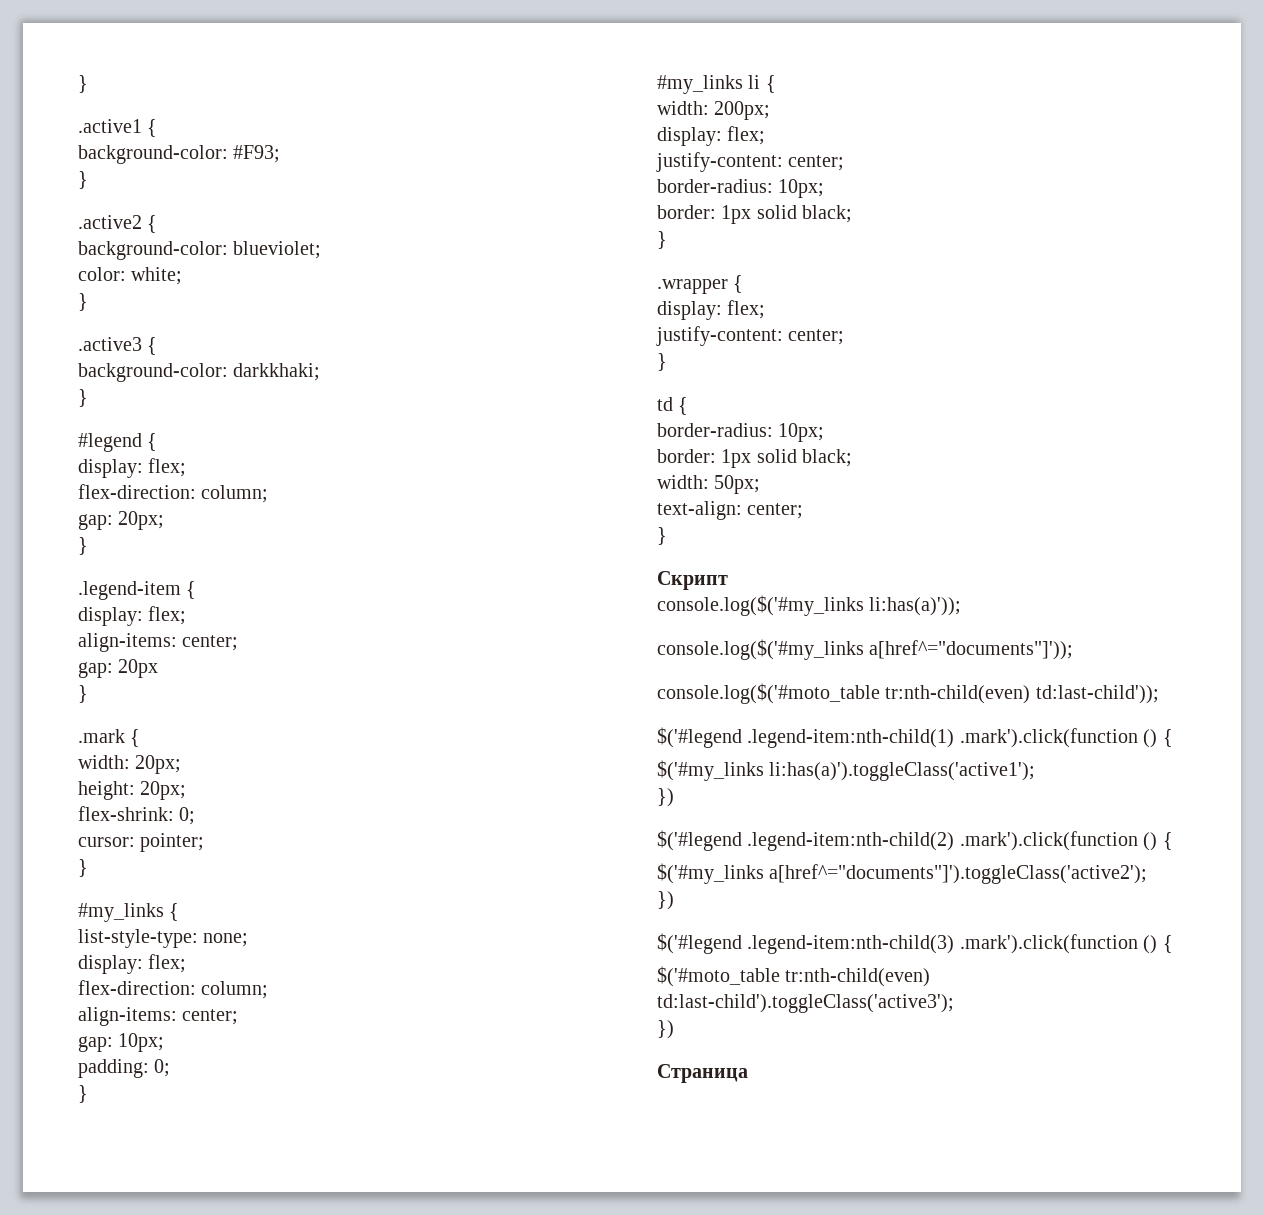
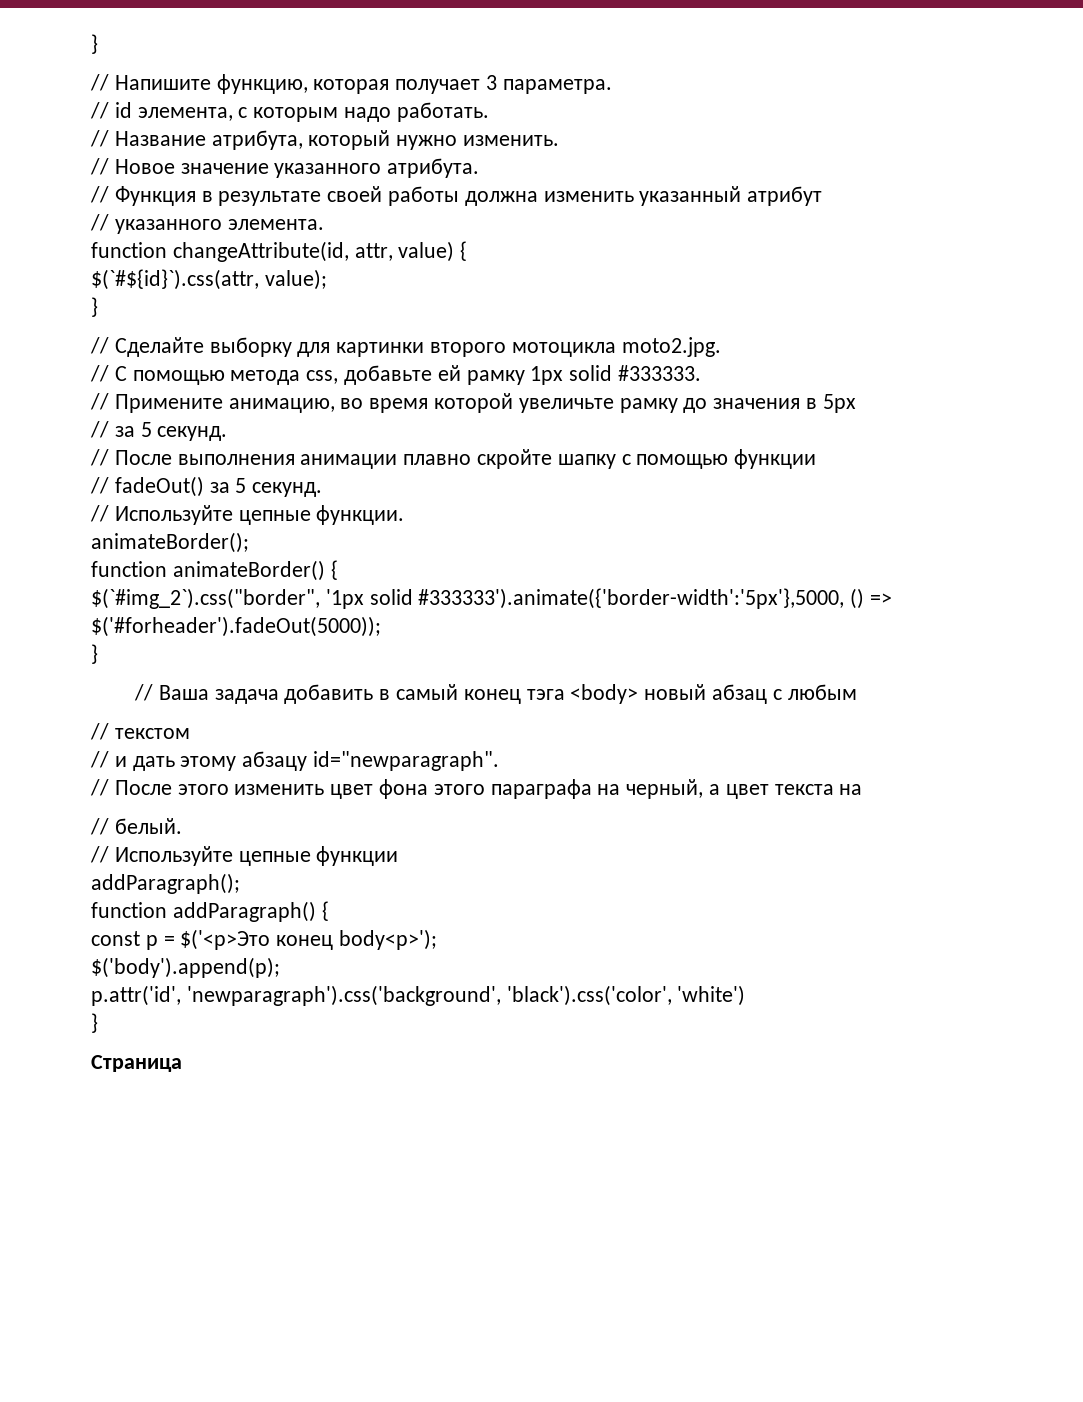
[78,75,88,93] [78,119,158,137] [78,145,281,164] [78,171,88,189] [78,215,158,233] [78,241,322,260] [78,267,183,285] [78,293,88,311] [78,337,158,355] [78,363,321,382] [78,389,88,407] [78,433,158,452] [78,458,187,478] [78,484,269,503] [78,511,165,530] [78,537,88,555] [78,581,197,600] [78,606,187,626] [78,633,239,652] [78,659,159,678] [78,685,88,703] [78,729,141,747] [78,755,182,774] [78,781,187,800] [78,806,196,825] [78,833,205,852] [78,859,88,877] [78,903,180,922] [78,929,249,948] [78,954,187,974] [78,980,269,999] [78,1007,239,1026] [78,1033,165,1052] [78,1059,171,1078] [78,1085,88,1103] [657,75,776,94] [657,101,771,120] [657,126,766,146] [656,152,845,172] [657,179,825,198] [657,205,853,224] [657,231,667,249] [657,275,744,294] [657,300,766,320] [656,326,845,346] [657,353,667,371] [657,397,689,415] [657,423,825,442] [657,449,853,468] [657,475,761,494] [657,501,804,520] [657,527,667,545] [657,571,728,590] [657,595,962,616] [657,639,1074,660] [657,683,1159,704] [657,727,1173,748] [657,760,1036,781] [657,788,674,807] [657,830,1173,851] [657,863,1148,884] [657,891,674,910] [657,933,1173,954] [657,966,931,987] [657,994,954,1013] [657,1020,674,1039] } // .active1 { // background-color: #F93; // } // .active2 { // background-color: blueviolet; // color: white; // } // .active3 { // background-color: darkkhaki; // } // #legend { // display: flex; // flex-direction: column; // gap: 20px; // } // .legend-item { // display: flex; // align-items: center; // gap: 20px // } // .mark { // width: 20px; // height: 20px; // flex-shrink: 0; // cursor: pointer; // } // #my_links { // list-style-type: none; // display: flex; // flex-direction: column; // align-items: center; // gap: 10px; // padding: 0; // } // #my_links li { // width: 200px; // display: flex; // justify-content: center; // border-radius: 10px; // border: 1px solid black; // } // .wrapper { // display: flex; // justify-content: center; // } // td { // border-radius: 10px; // border: 1px solid black; // width: 50px; // text-align: center; // } // Скрипт // console.log($('#my_links li:has(a)')); // console.log($('#my_links a[href^="documents"]')); // console.log($('#moto_table tr:nth-child(even) td:last-child')); // $('#legend .legend-item:nth-child(1) .mark').click(function () { // $('#my_links li:has(a)').toggleClass('active1'); // }) // $('#legend .legend-item:nth-child(2) .mark').click(function () { // $('#my_links a[href^="documents"]').toggleClass('active2'); // }) // $('#legend .legend-item:nth-child(3) .mark').click(function () { // $('#moto_table tr:nth-child(even) td:last-child').toggleClass('active3'); // }) -> [91,34,98,54] [90,74,612,94] [90,102,489,122] [90,130,560,150] [90,158,480,178] [90,186,823,206] [90,214,324,234] [91,241,468,262] [91,269,327,290] [91,297,98,317] [90,337,721,357] [90,365,702,385] [90,393,856,413] [90,421,228,441] [90,449,817,469] [90,476,323,497] [90,505,405,525] [91,532,249,553] [91,560,338,581] [91,588,893,609] [91,616,381,637] [91,644,98,664] [133,684,857,704] [90,723,190,740] [90,751,500,771] [90,779,863,799] [90,818,182,835] [90,846,399,866] [91,873,240,894] [91,901,329,922] [91,929,438,950] [91,957,280,978] [91,985,746,1006] [91,1013,98,1033] } // // Напишите функцию, которая получает 3 параметра. // // id элемента, с которым надо работать. // // Название атрибута, который нужно изменить. // // Новое значение указанного атрибута. // // Функция в результате своей работы должна изменить указанный атрибут // // указанного элемента. // function changeAttribute(id, attr, value) { // $(`#${id}`).css(attr, value); // } // // Сделайте выборку для картинки второго мотоцикла moto2.jpg. // // С помощью метода css, добавьте ей рамку 1px solid #333333. // // Примените анимацию, во время которой увеличьте рамку до значения в 5px // // за 5 секунд. // // После выполнения анимации плавно скройте шапку с помощью функции // // fadeOut() за 5 секунд. // // Используйте цепные функции. // animateBorder(); // function animateBorder() { // $(`#img_2`).css("border", '1px solid #333333').animate({'border-width':'5px'},5000, () => $('#forheader').fadeOut(5000)); // } // // Ваша задача добавить в самый конец тэга <body> новый абзац с любым // // текстом // // и дать этому абзацу id="newparagraph". // // После этого изменить цвет фона этого параграфа на черный, а цвет текста на // // белый. // // Используйте цепные функции // addParagraph(); // function addParagraph() { // const p = $('<p>Это конец body<p>'); // $('body').append(p); // p.attr('id', 'newparagraph').css('background', 'black').css('color', 'white') // }

